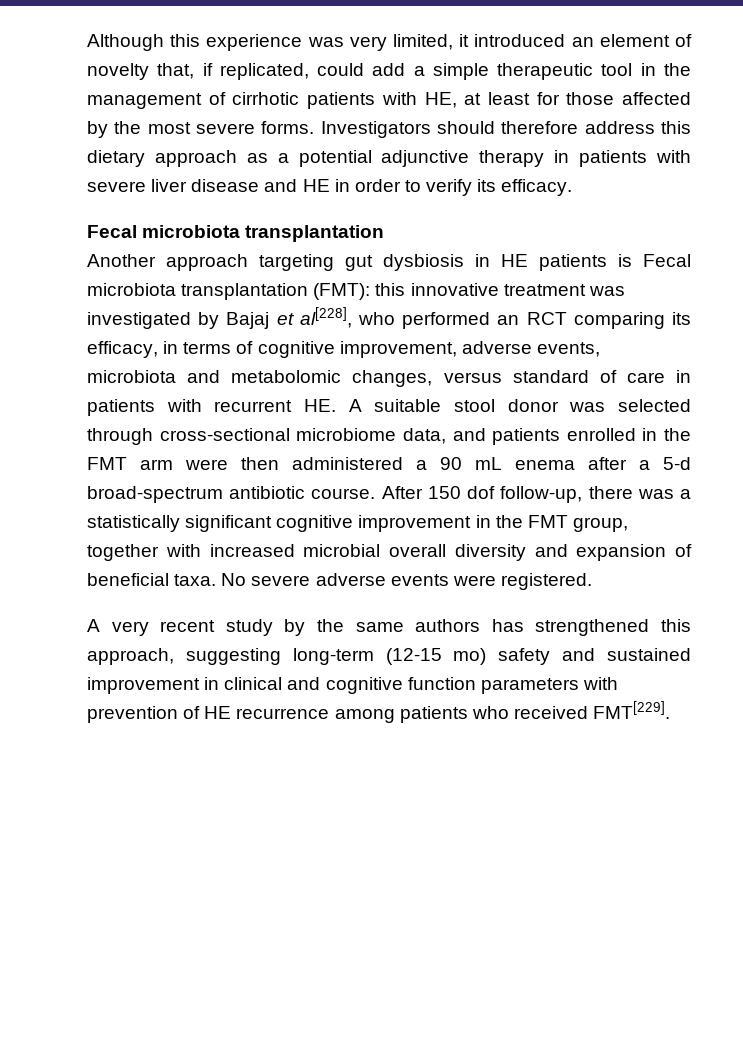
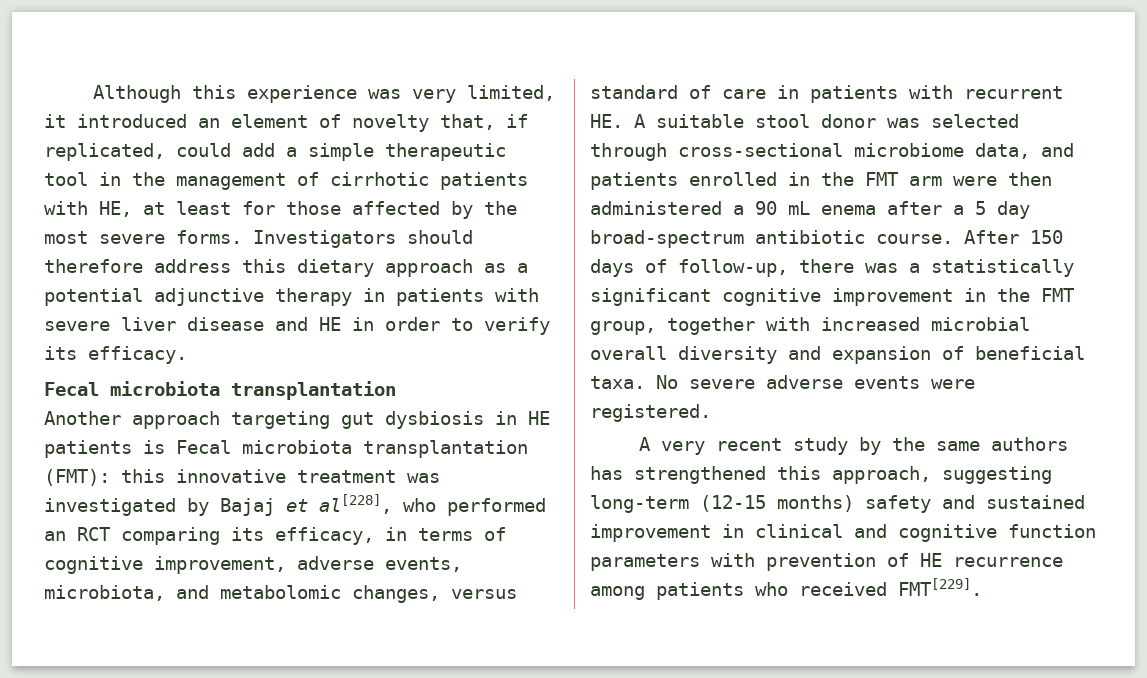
[87,370,176,383] microbiota -> [44,585,165,601] microbiota,
[663,457,691,470] 5-d -> [975,201,1030,219] 5 day
[467,486,496,499] dof -> [590,259,667,277] days of
[453,648,487,665] mo) -> [777,495,854,512] months)

